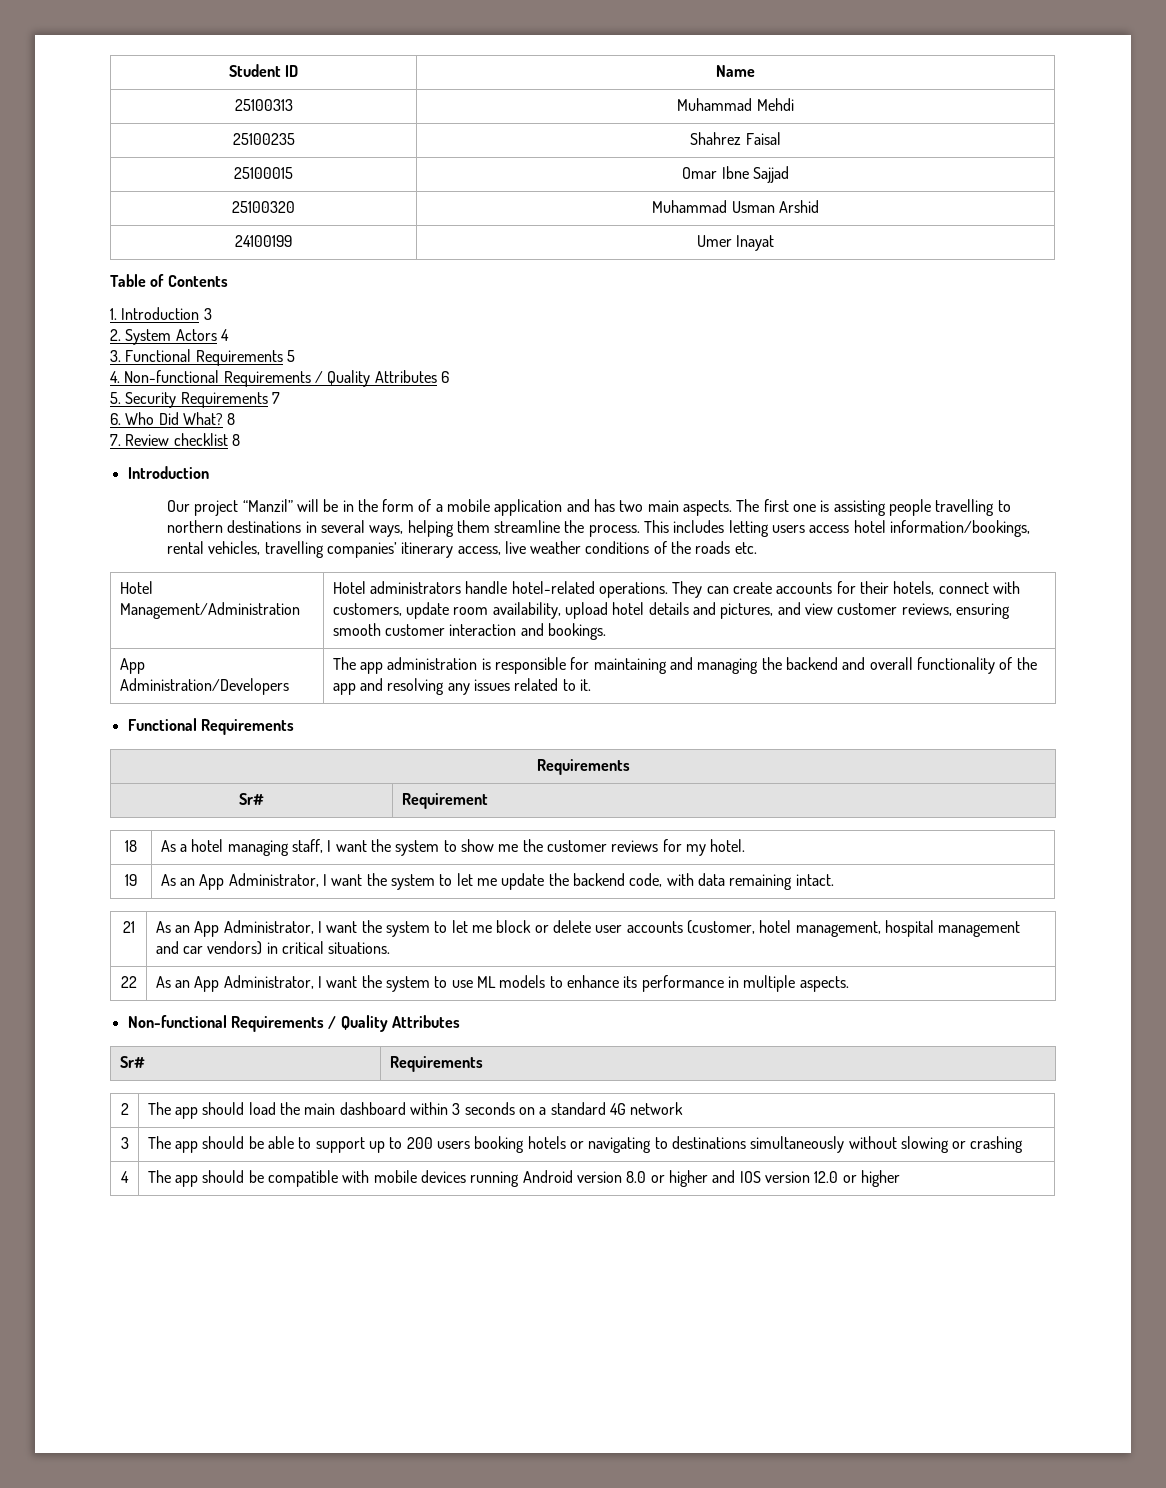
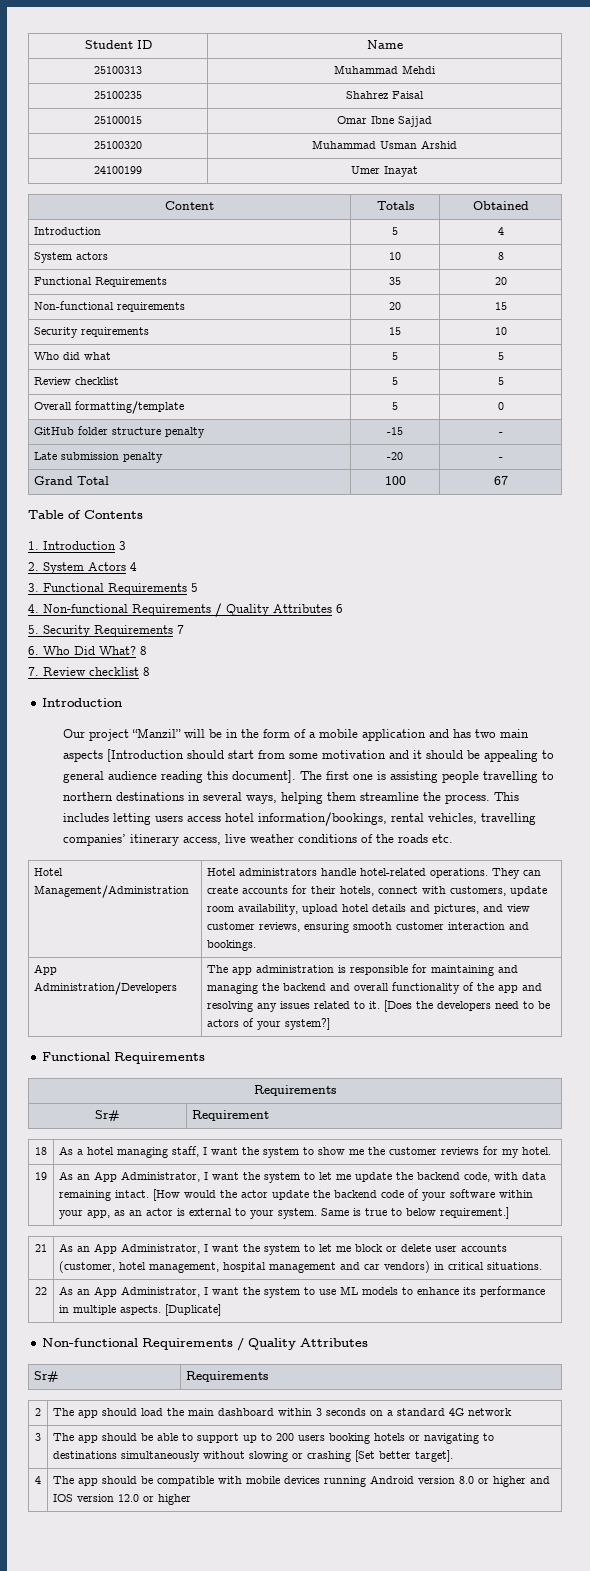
(775, 243) none -> [165,201,214,210] [376,201,414,210] [472,201,529,210] [34,227,102,235] [392,227,398,235] [497,227,504,235] [34,252,109,263] [389,252,401,260] [497,252,504,260] [34,277,168,287] [389,277,401,285] [494,277,507,285] [34,301,186,312] [389,302,401,310] [494,302,507,310] [34,327,150,338] [389,327,401,335] [494,327,507,335] [34,352,112,360] [392,352,398,360] [497,352,504,360] [34,377,120,385] [392,377,398,385] [497,377,504,385] [34,401,185,414] [392,402,398,410] [497,402,504,410] [34,426,206,438] [387,427,403,435] [498,432,503,435] [34,452,164,463] [387,452,403,460] [498,457,503,460] [34,476,110,485] [384,476,406,485] [493,476,508,485] // Content | Totals | Obtained // Introduction | 5 | 4 // System actors | 10 | 8 // Functional Requirements | 35 | 20 // Non-functional requirements | 20 | 15 // Security requirements | 15 | 10 // Who did what | 5 | 5 // Review checklist | 5 | 5 // Overall formatting/template | 5 | 0 // GitHub folder structure penalty | -15 | - // Late submission penalty | -20 | - // Grand Total | 100 | 67
[683,500,733,516] aspects. -> [63,749,555,762] [63,770,297,783] aspects [Introduction should start from some motivation and it should be appealing to general audience reading this document].
(591, 685) none -> [384,1000,551,1012] [207,1018,331,1030] [Does the developers need to be actors of your system?]
(834, 880) none -> [153,1189,534,1201] [59,1207,510,1219] [How would the actor update the backend code of your software within your app, as an actor is external to your system. Same is true to below requirement.]
(849, 984) none -> [165,1304,222,1316] [Duplicate]
(1024, 1144) none -> [355,1450,454,1462] [Set better target].

